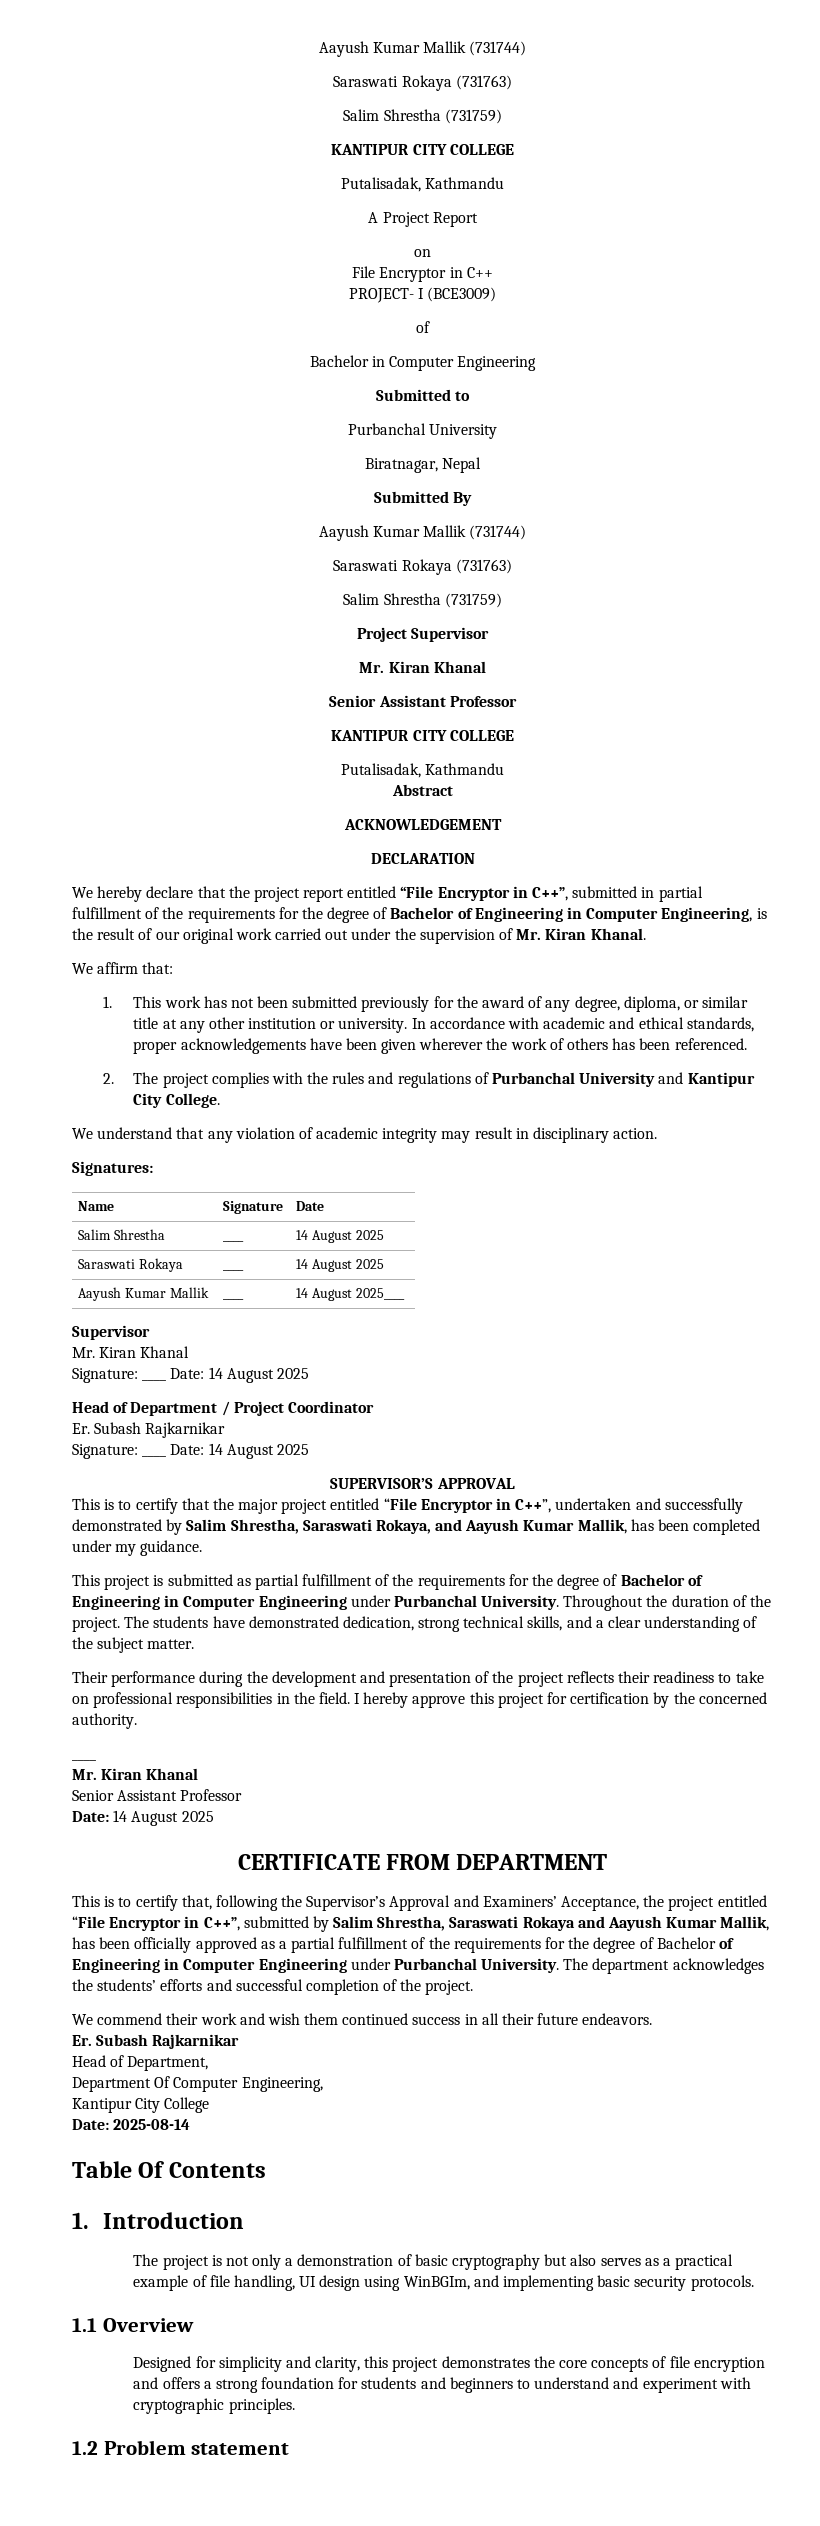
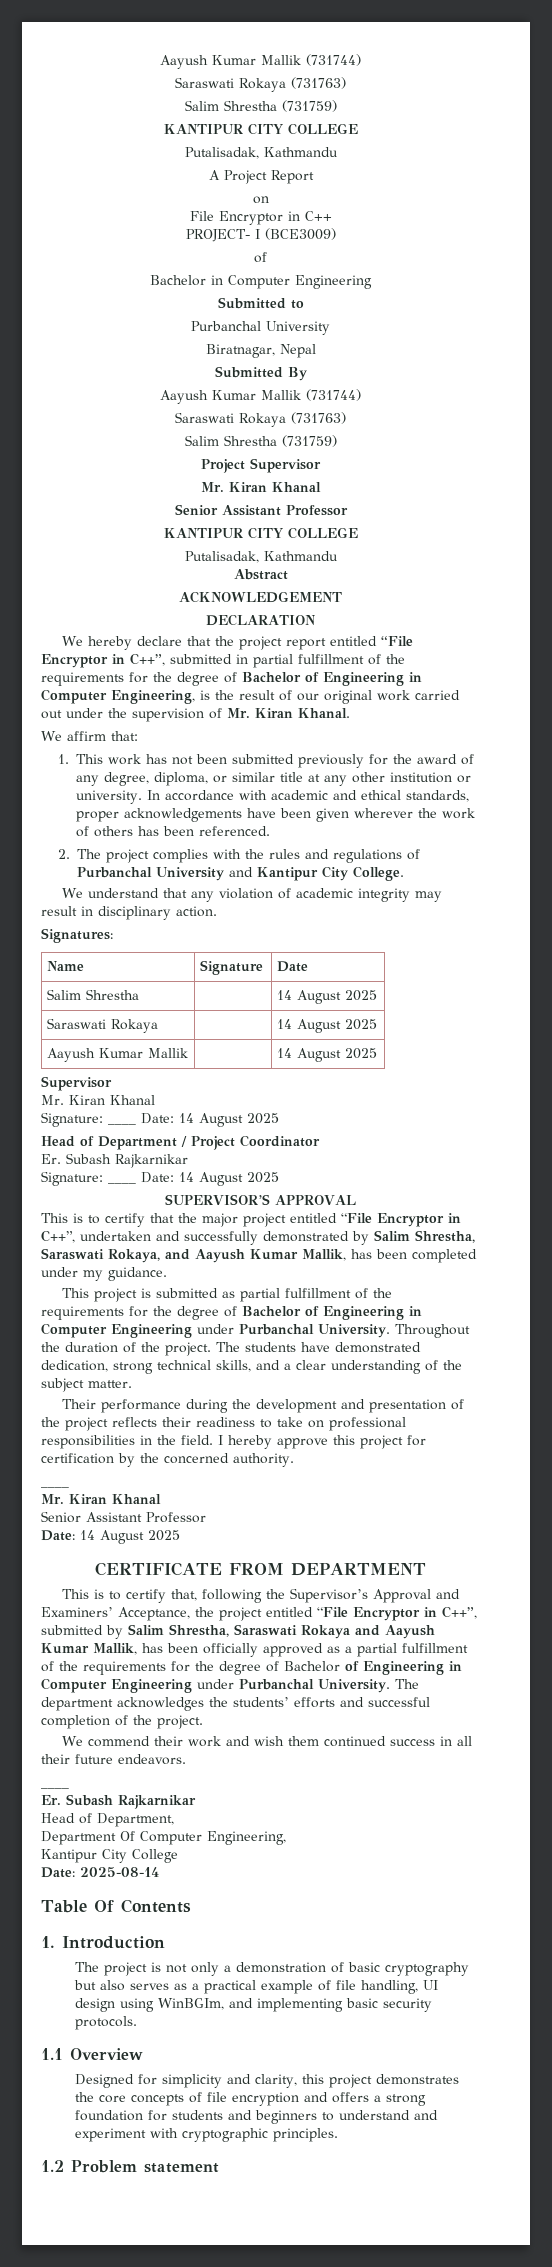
[223,1240,245,1242] ____ -> (140, 994) none
[223,1269,245,1271] ____ -> (159, 1026) none
[223,1298,245,1300] [296,1288,405,1301] ____ | 14 August 2025____ -> [277,1048,378,1062] | 14 August 2025
(653, 2019) none -> [41,1787,69,1789] // ____

